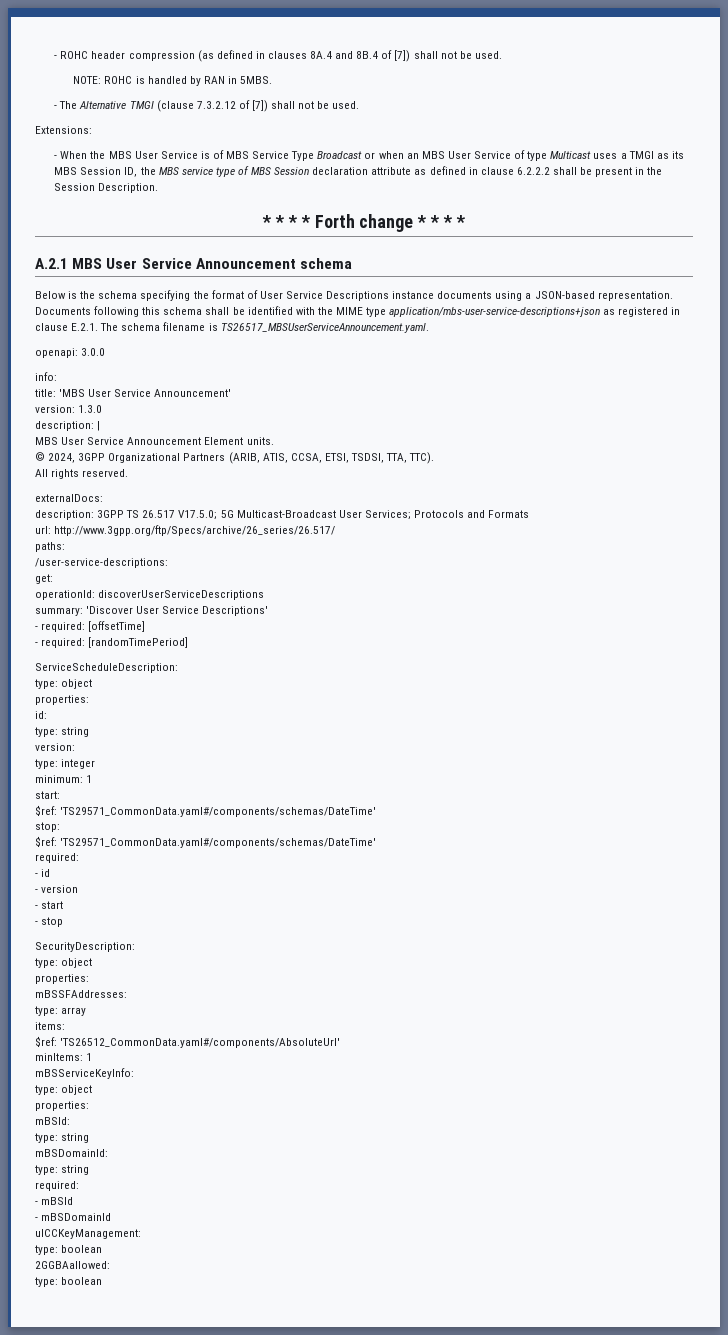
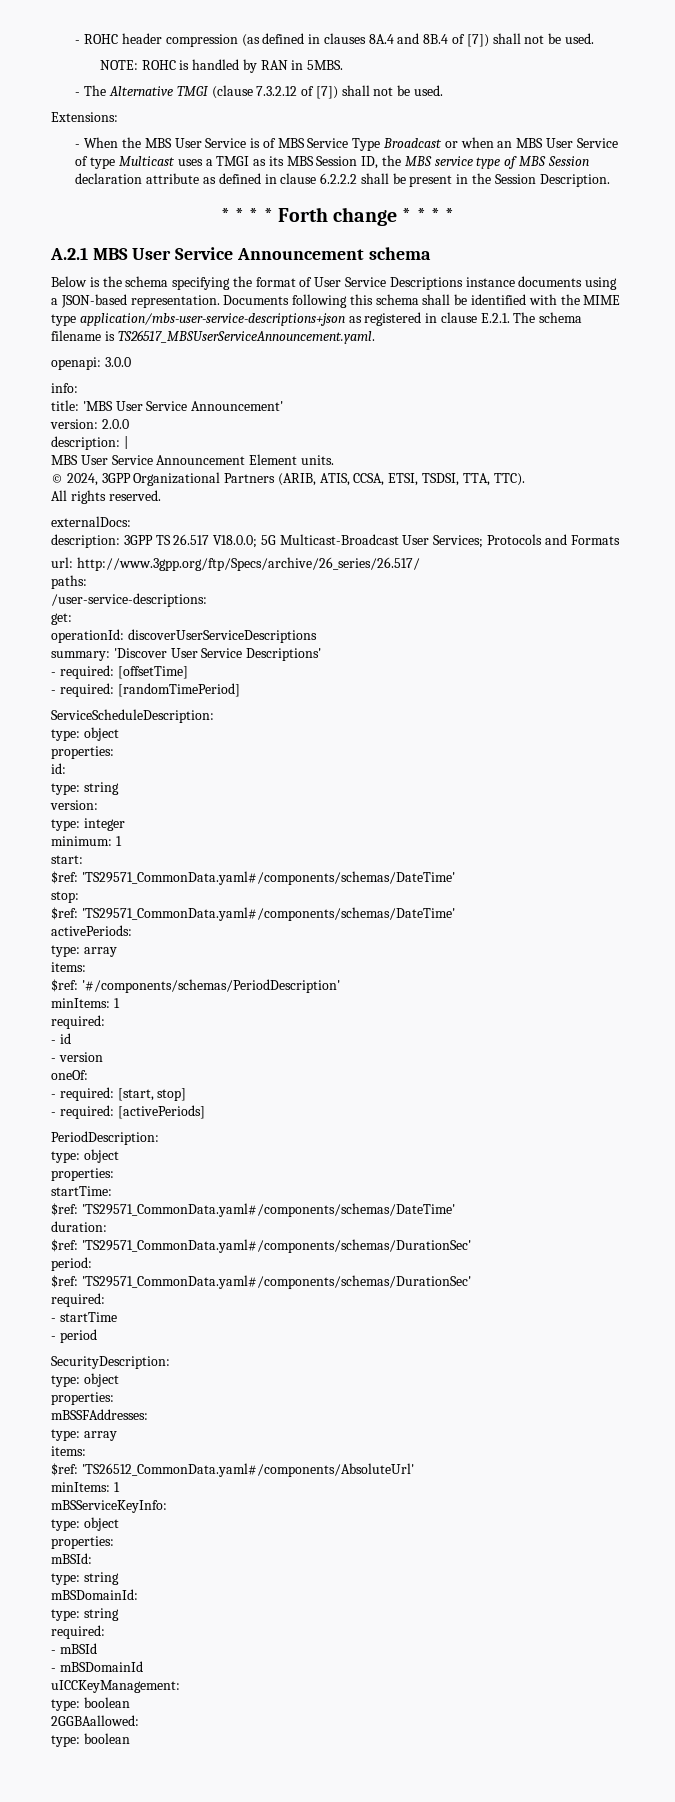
[78,405,103,413] 1.3.0 -> [101,419,129,429] 2.0.0
[178,510,218,520] V17.5.0; -> [213,535,258,548] V18.0.0;
(377, 843) none -> [51,925,132,936] [51,945,117,957] [51,962,86,972] [51,979,340,993] [51,998,120,1008] // activePeriods: // type: array // items: // $ref: '#/components/schemas/PeriodDescription' // minItems: 1
[35,901,64,909] [35,917,64,927] - start // - stop -> [51,1070,88,1080] [51,1087,187,1101] [51,1105,205,1119] [51,1131,159,1145] [51,1149,119,1163] [51,1168,114,1181] [51,1186,112,1196] [51,1203,455,1217] [51,1221,107,1232] [51,1239,471,1253] [51,1257,92,1271] [51,1275,471,1289] [51,1293,105,1307] [51,1312,117,1322] [51,1329,97,1343] oneOf: // - required: [start, stop] // - required: [activePeriods] // PeriodDescription: // type: object // properties: // startTime: // $ref: 'TS29571_CommonData.yaml#/components/schemas/DateTime' // duration: // $ref: 'TS29571_CommonData.yaml#/components/schemas/DurationSec' // period: // $ref: 'TS29571_CommonData.yaml#/components/schemas/DurationSec' // required: // - startTime // - period

